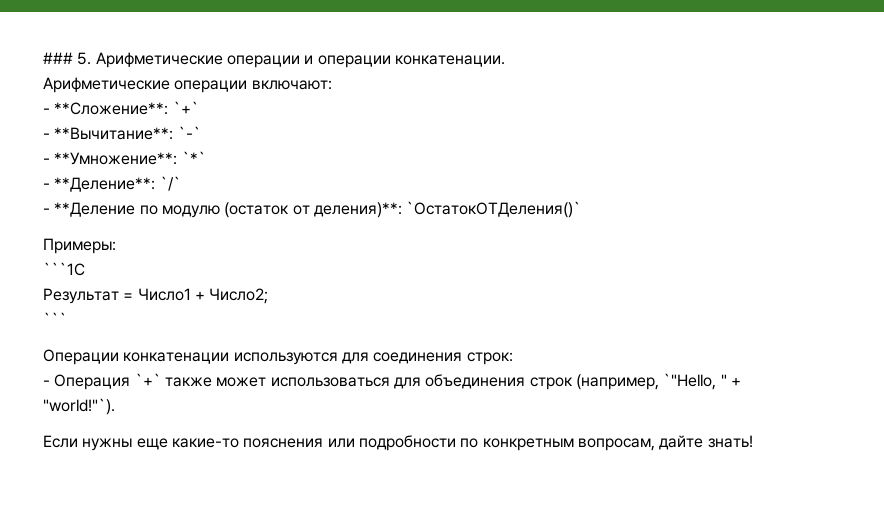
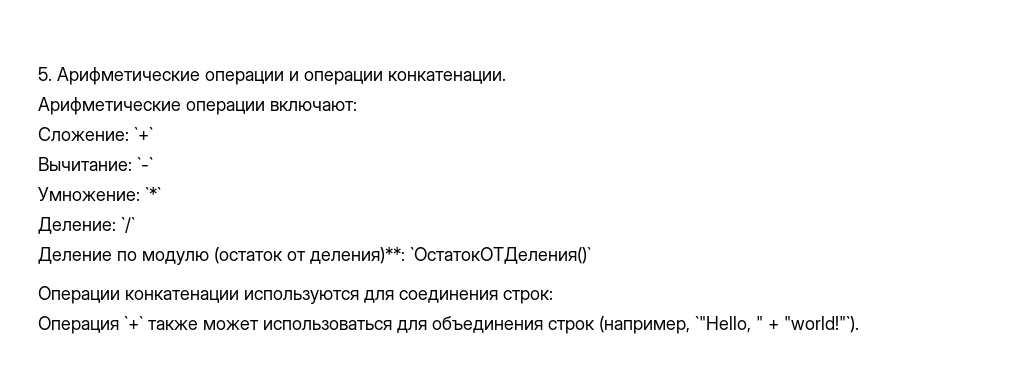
[43,52,73,64] ### -> (38, 74) none
[43,102,169,115] - **Сложение**: -> [38,127,129,141] Сложение:
[43,127,174,140] - **Вычитание**: -> [38,157,132,171] Вычитание:
[43,152,178,165] - **Умножение**: -> [38,187,140,201] Умножение:
[43,177,156,192] - **Деление**: -> [38,217,116,234] Деление:
[43,202,136,217] - **Деление -> [38,247,112,264] Деление
[43,238,116,254] [43,262,85,276] [43,288,269,304] [43,312,67,325] // Примеры: // ```1C // Результат = Число1 + Число2; // ``` -> (591, 255) none
[43,380,50,386] - -> (553, 297) none
[43,435,753,451] // Если нужны еще какие-то пояснения или подробности по конкретным вопросам, дайте знать! -> (859, 324) none

